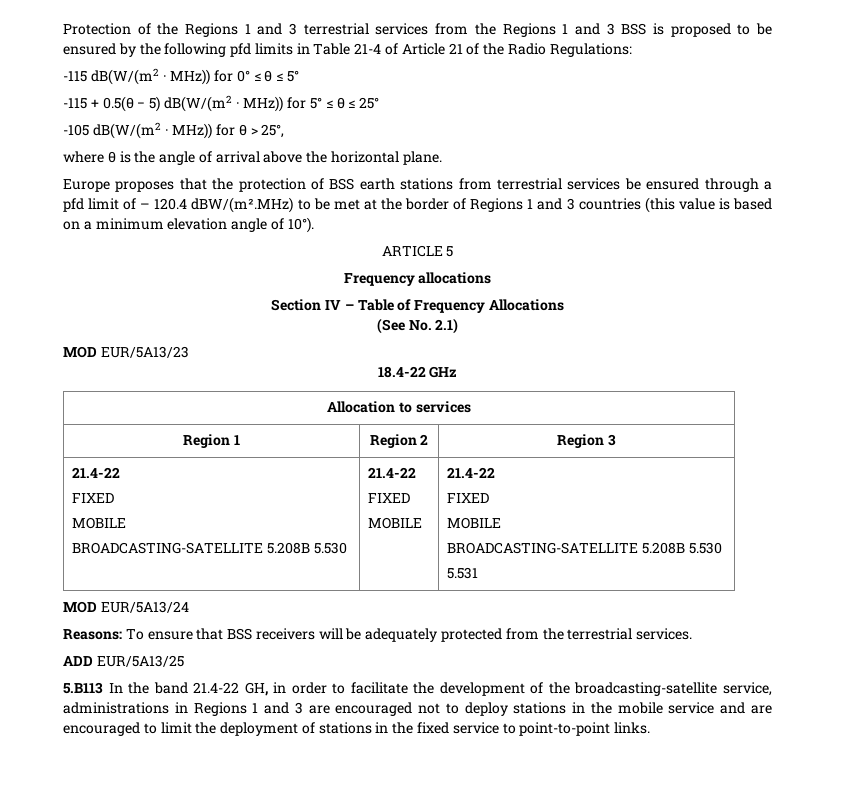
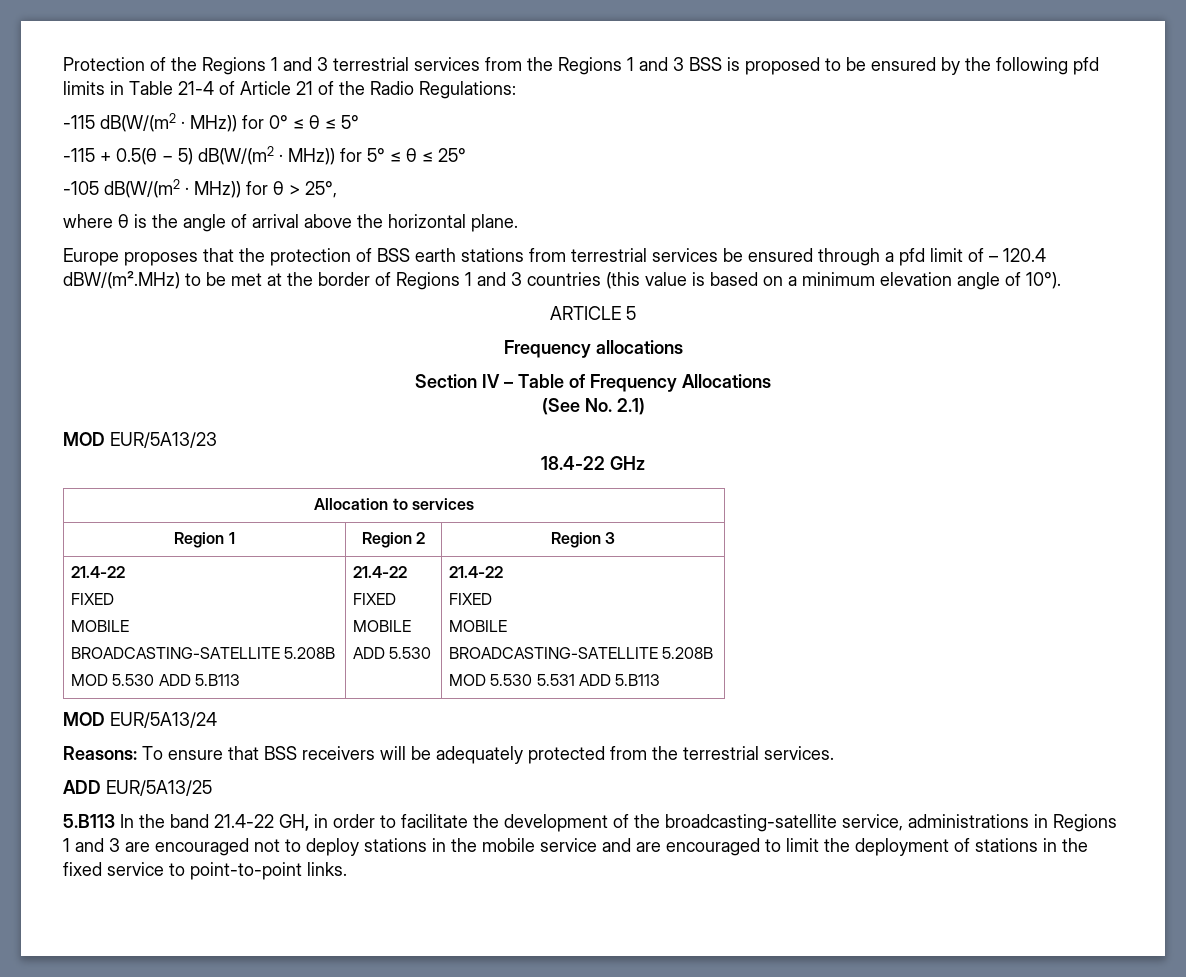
[313,542,347,554] [368,467,417,478] [368,493,411,503] [368,517,423,529] [447,467,496,478] [447,493,490,503] [447,517,502,529] [447,542,722,554] 5.530 | 21.4-22 // FIXED // MOBILE | 21.4-22 // FIXED // MOBILE // BROADCASTING-SATELLITE 5.208B 5.530 // -> [70,674,240,686] [352,566,407,578] [352,593,396,605] [352,620,411,632] [352,647,432,659] [448,566,503,578] [448,593,492,605] [448,620,507,632] [448,647,714,659] [448,674,533,686] // MOD 5.530 ADD 5.B113 | 21.4-22 // FIXED // MOBILE // ADD 5.530 | 21.4-22 // FIXED // MOBILE // BROADCASTING-SATELLITE 5.208B // MOD 5.530
(479, 573) none -> [578,674,661,686] ADD 5.B113

